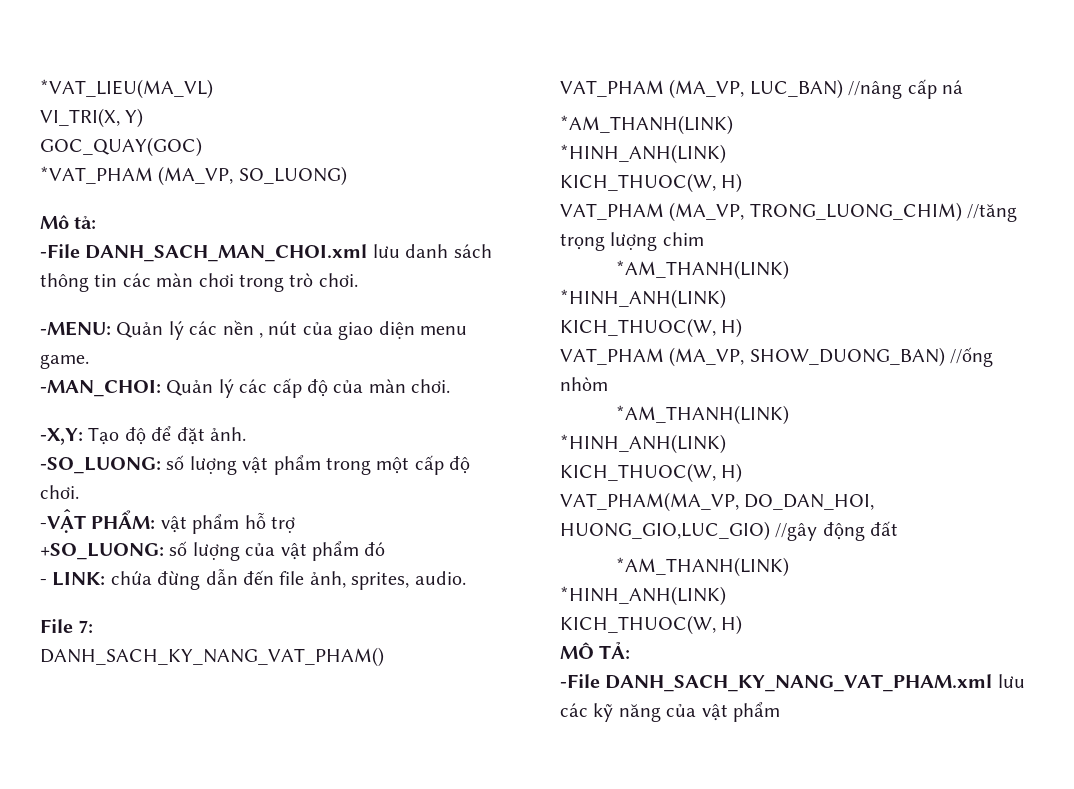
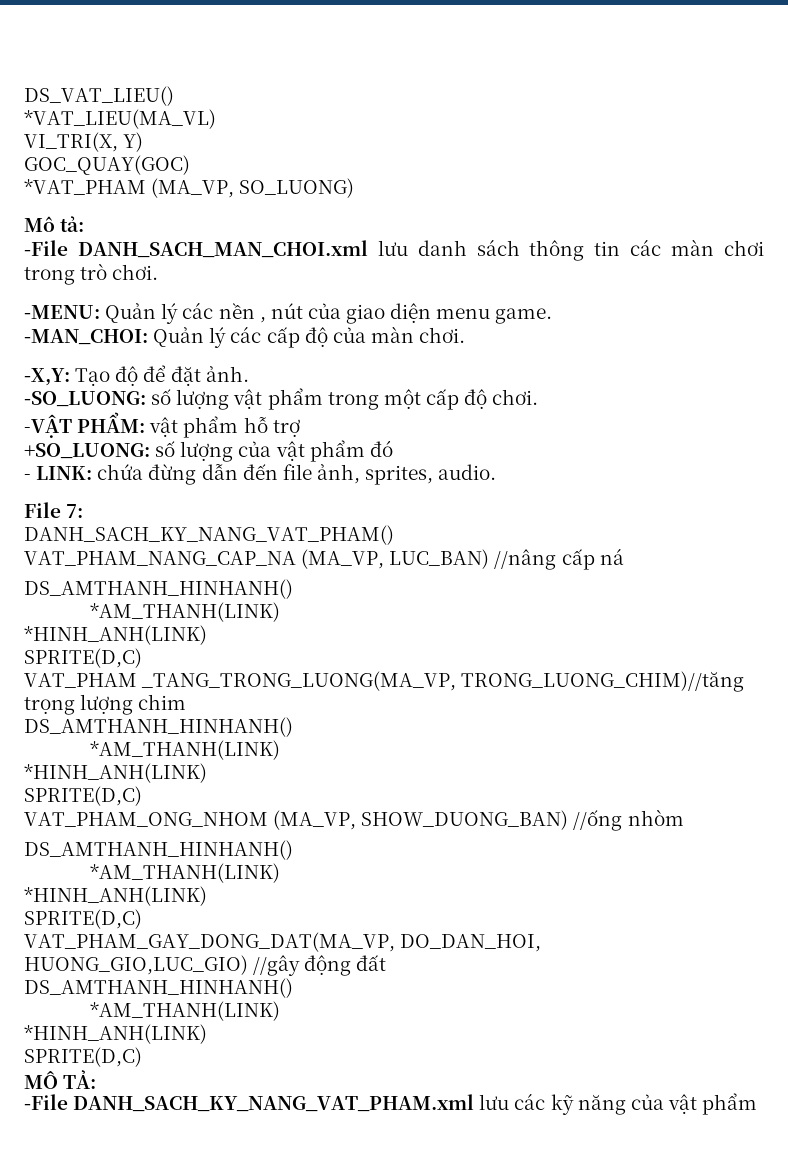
(40, 89) none -> [24,86,174,106] DS_VAT_LIEU() //
[560,80,664,97] VAT_PHAM -> [24,551,296,566] VAT_PHAM_NANG_CAP_NA
[560,115,733,135] [560,144,726,164] [560,173,743,193] [560,202,1018,222] [560,232,704,251] [616,260,790,280] [560,289,726,309] [560,318,743,338] [560,348,664,365] *AM_THANH(LINK) // *HINH_ANH(LINK) // KICH_THUOC(W, H) // VAT_PHAM (MA_VP, TRONG_LUONG_CHIM) //tăng trọng lượng chim // *AM_THANH(LINK) // *HINH_ANH(LINK) // KICH_THUOC(W, H) // VAT_PHAM -> [24,579,293,599] [89,602,280,622] [24,625,207,645] [24,648,142,668] [24,671,745,692] [24,694,187,715] [24,717,293,737] [89,740,280,760] [24,763,207,783] [24,786,142,806] [24,812,268,827] DS_AMTHANH_HINHANH() // *AM_THANH(LINK) // *HINH_ANH(LINK) // SPRITE(D,C) // VAT_PHAM _TANG_TRONG_LUONG(MA_VP, TRONG_LUONG_CHIM)//tăng trọng lượng chim // DS_AMTHANH_HINHANH() // *AM_THANH(LINK) // *HINH_ANH(LINK) // SPRITE(D,C) // VAT_PHAM_ONG_NHOM
[616,405,790,425] [560,434,726,454] [560,463,743,483] [560,492,739,512] // *AM_THANH(LINK) // *HINH_ANH(LINK) // KICH_THUOC(W, H) // VAT_PHAM(MA_VP, -> [24,840,293,860] [89,863,280,883] [24,886,207,906] [24,909,142,929] [24,932,395,952] // DS_AMTHANH_HINHANH() // *AM_THANH(LINK) // *HINH_ANH(LINK) // SPRITE(D,C) // VAT_PHAM_GAY_DONG_DAT(MA_VP,
[616,557,790,577] [560,586,726,606] [560,615,743,635] // *AM_THANH(LINK) // *HINH_ANH(LINK) // KICH_THUOC(W, H) -> [24,978,293,998] [89,1001,280,1021] [24,1024,207,1044] [24,1047,142,1067] // DS_AMTHANH_HINHANH() // *AM_THANH(LINK) // *HINH_ANH(LINK) // SPRITE(D,C)

